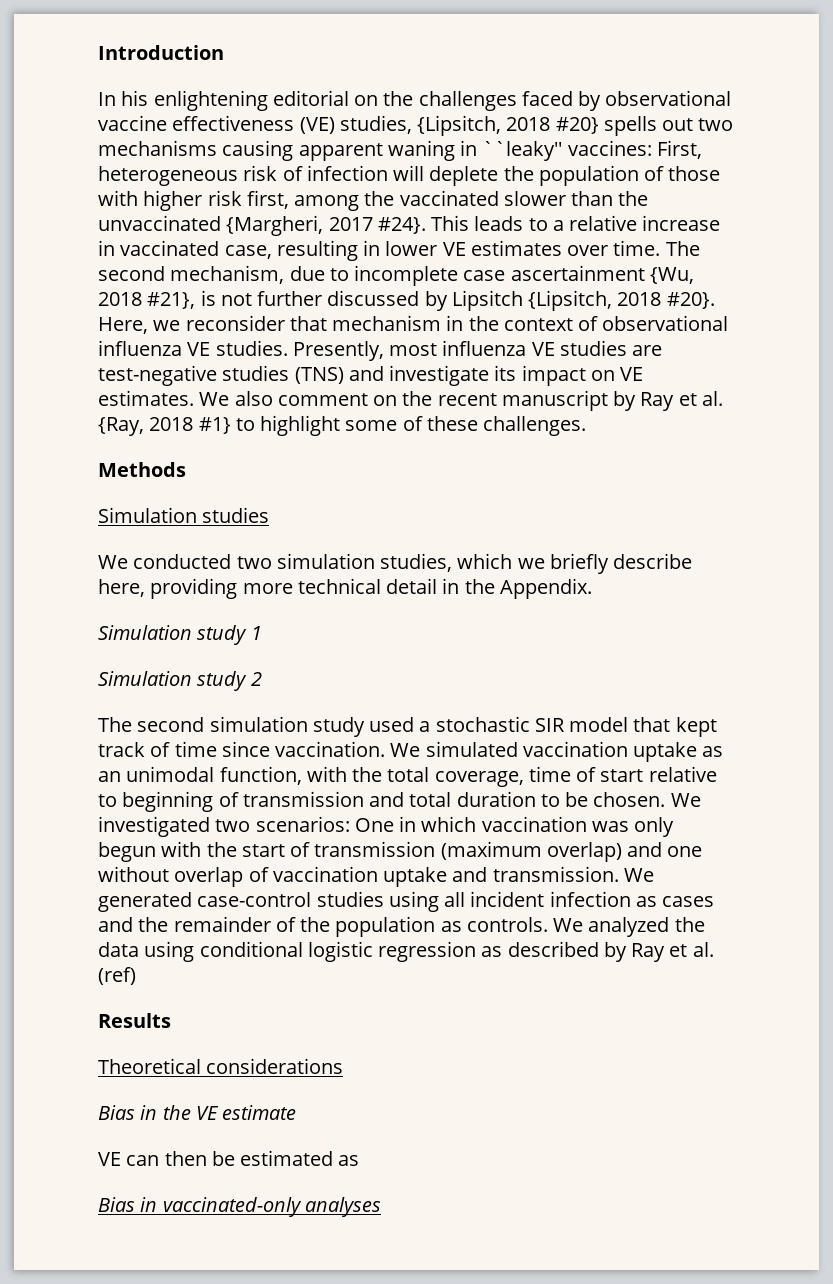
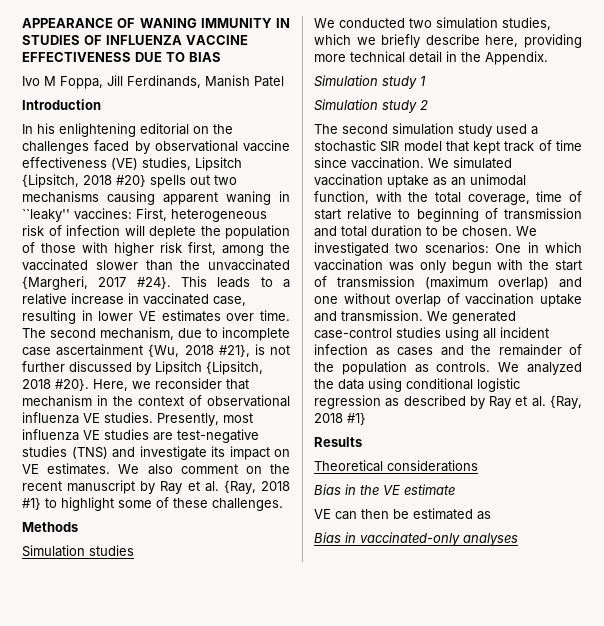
(98, 52) none -> [22,18,290,28] [22,35,248,45] [22,52,221,62] [22,75,284,89] APPEARANCE OF WANING IMMUNITY IN STUDIES OF INFLUENZA VACCINE EFFECTIVENESS DUE TO BIAS // Ivo M Foppa, Jill Ferdinands, Manish Patel //
(412, 124) none -> [195,157,242,171] Lipsitch
[98,967,136,985] (ref) -> [550,395,582,409] [314,413,366,425] {Ray, 2018 #1}

